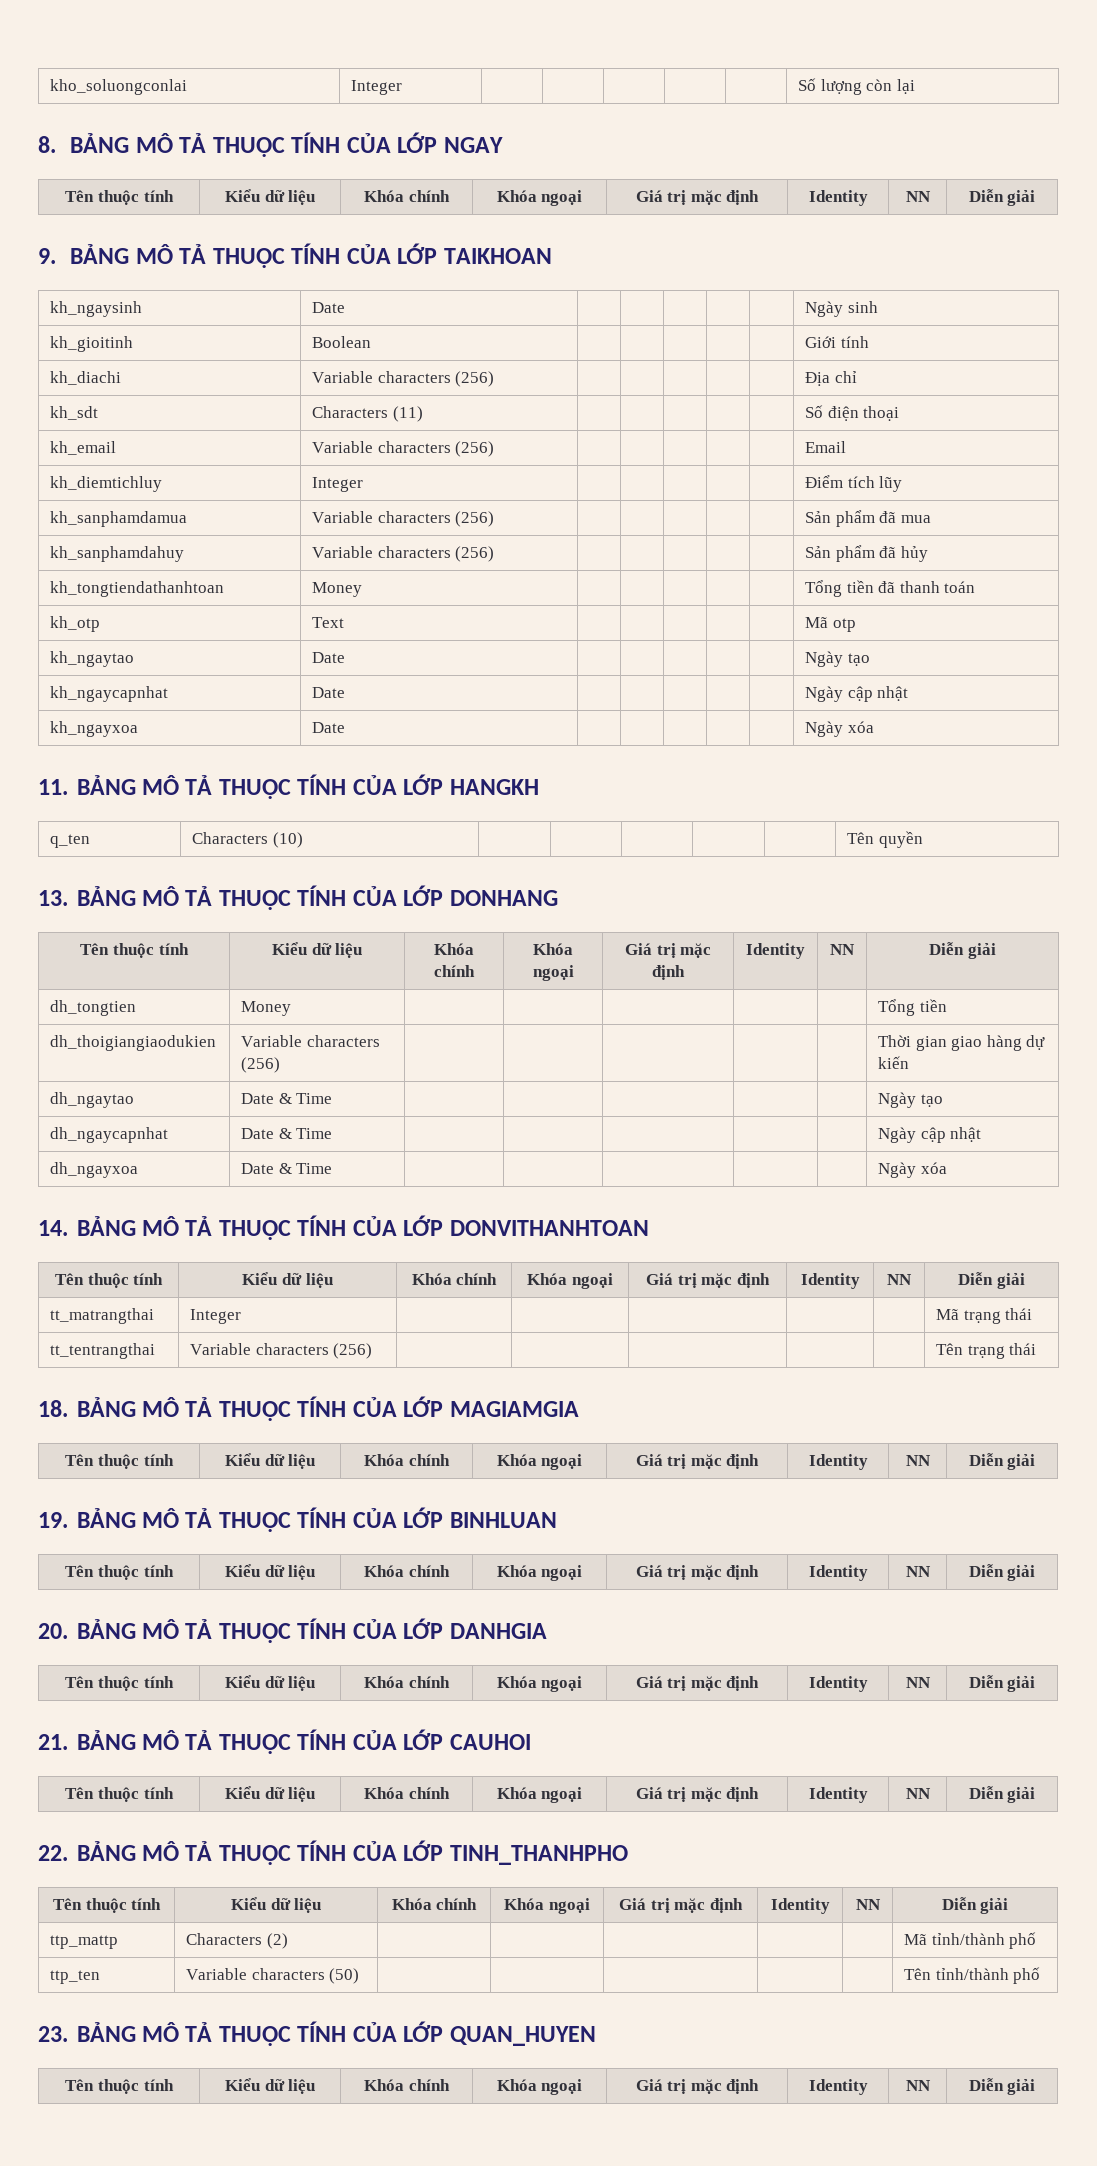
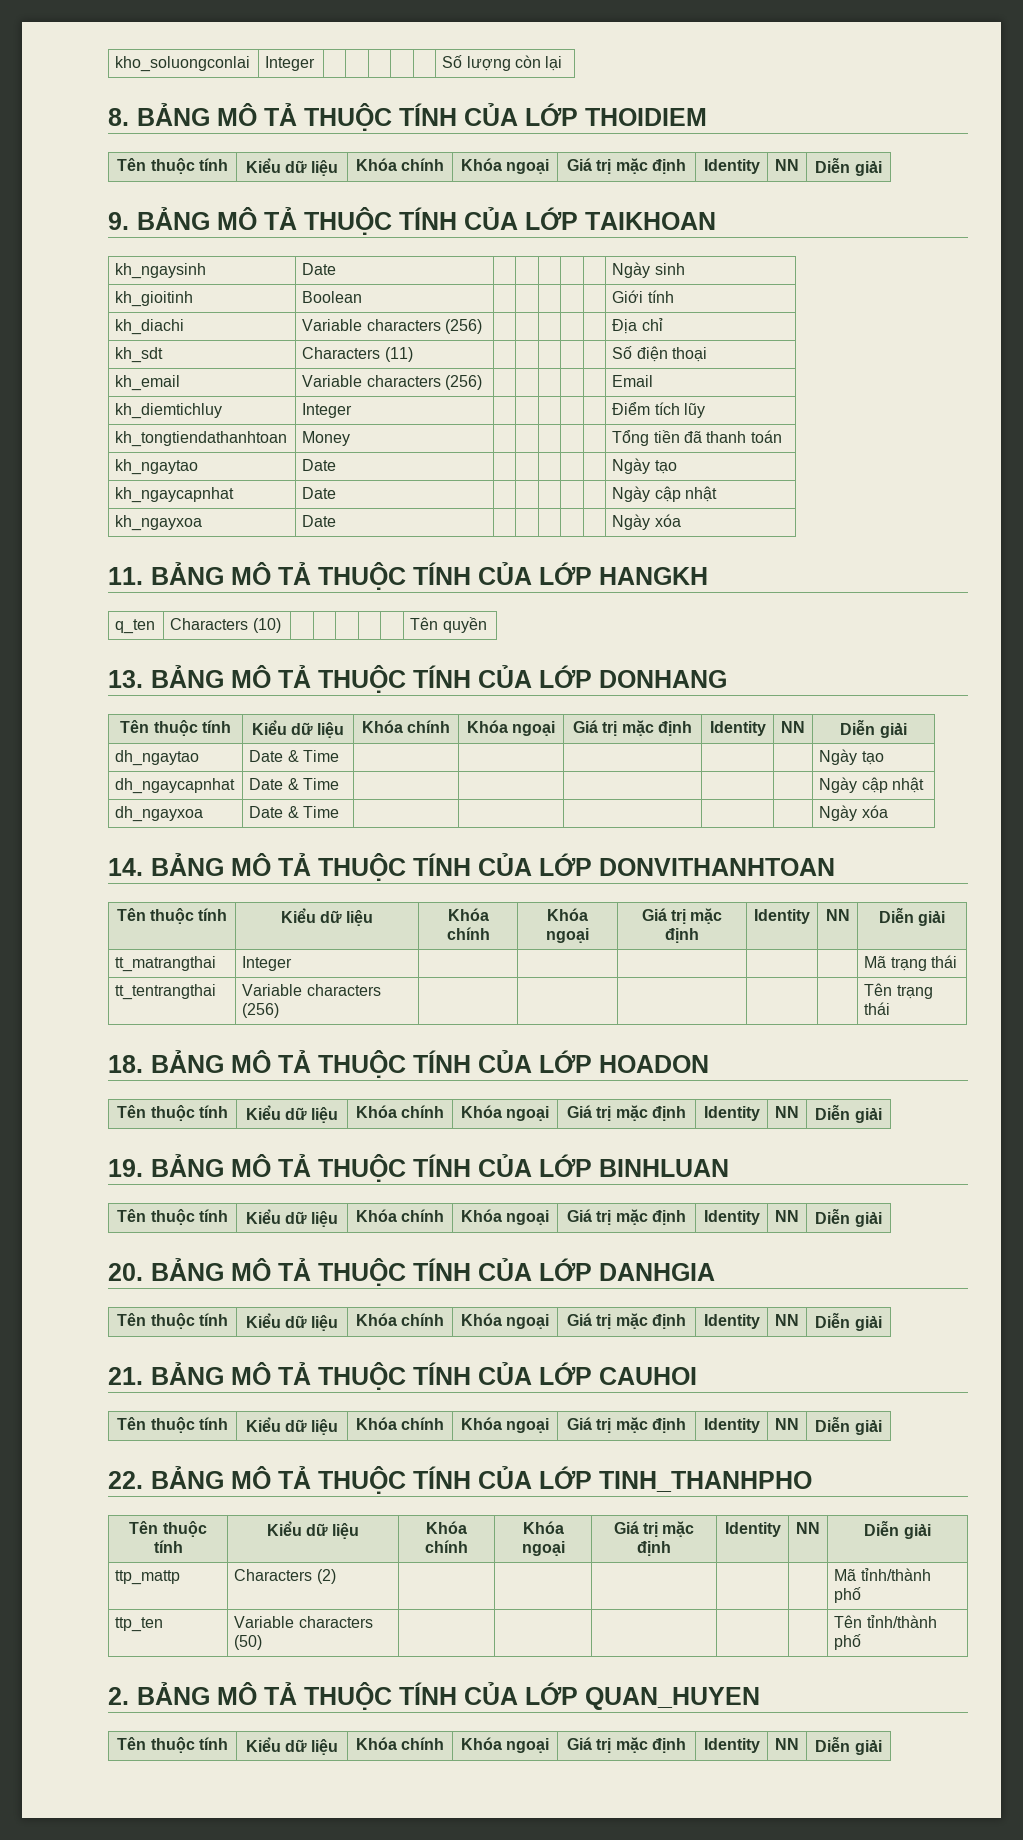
[443,137,503,153] NGAY -> [585,108,707,126] THOIDIEM
[50,511,188,527] [312,511,495,527] [805,510,931,527] [50,546,185,562] [312,546,495,562] [805,545,928,562] // kh_sanphamdamua | Variable characters (256) | | | | | | Sản phẩm đã mua // kh_sanphamdahuy | Variable characters (256) | | | | | | Sản phẩm đã hủy -> (705, 410) none
[50,616,101,632] [312,617,345,628] [805,617,856,632] // kh_otp | Text | | | | | | Mã otp -> (782, 436) none
[50,1000,137,1016] [241,1001,292,1016] [878,999,947,1016] [50,1035,217,1051] [241,1035,380,1047] [241,1057,281,1073] [878,1035,1046,1051] [878,1056,910,1069] // dh_tongtien | Money | | | | | | Tổng tiền // dh_thoigiangiaodukien | Variable characters (256) | | | | | | Thời gian giao hàng dự kiến -> (907, 730) none
[449,1401,579,1417] MAGIAMGIA -> [599,1055,709,1073] HOADON
[38,2026,68,2042] 23. -> [108,1687,129,1705] 2.

